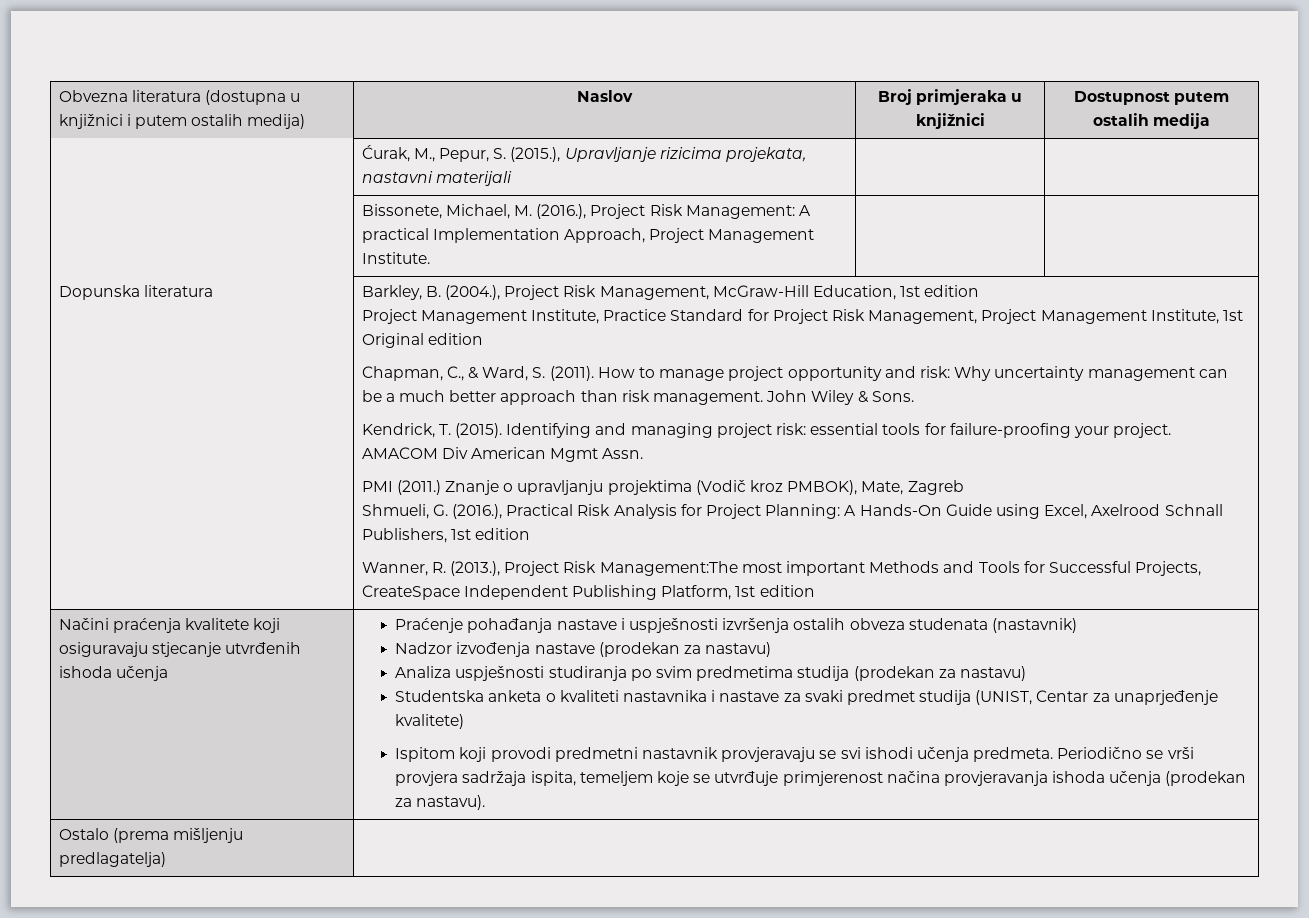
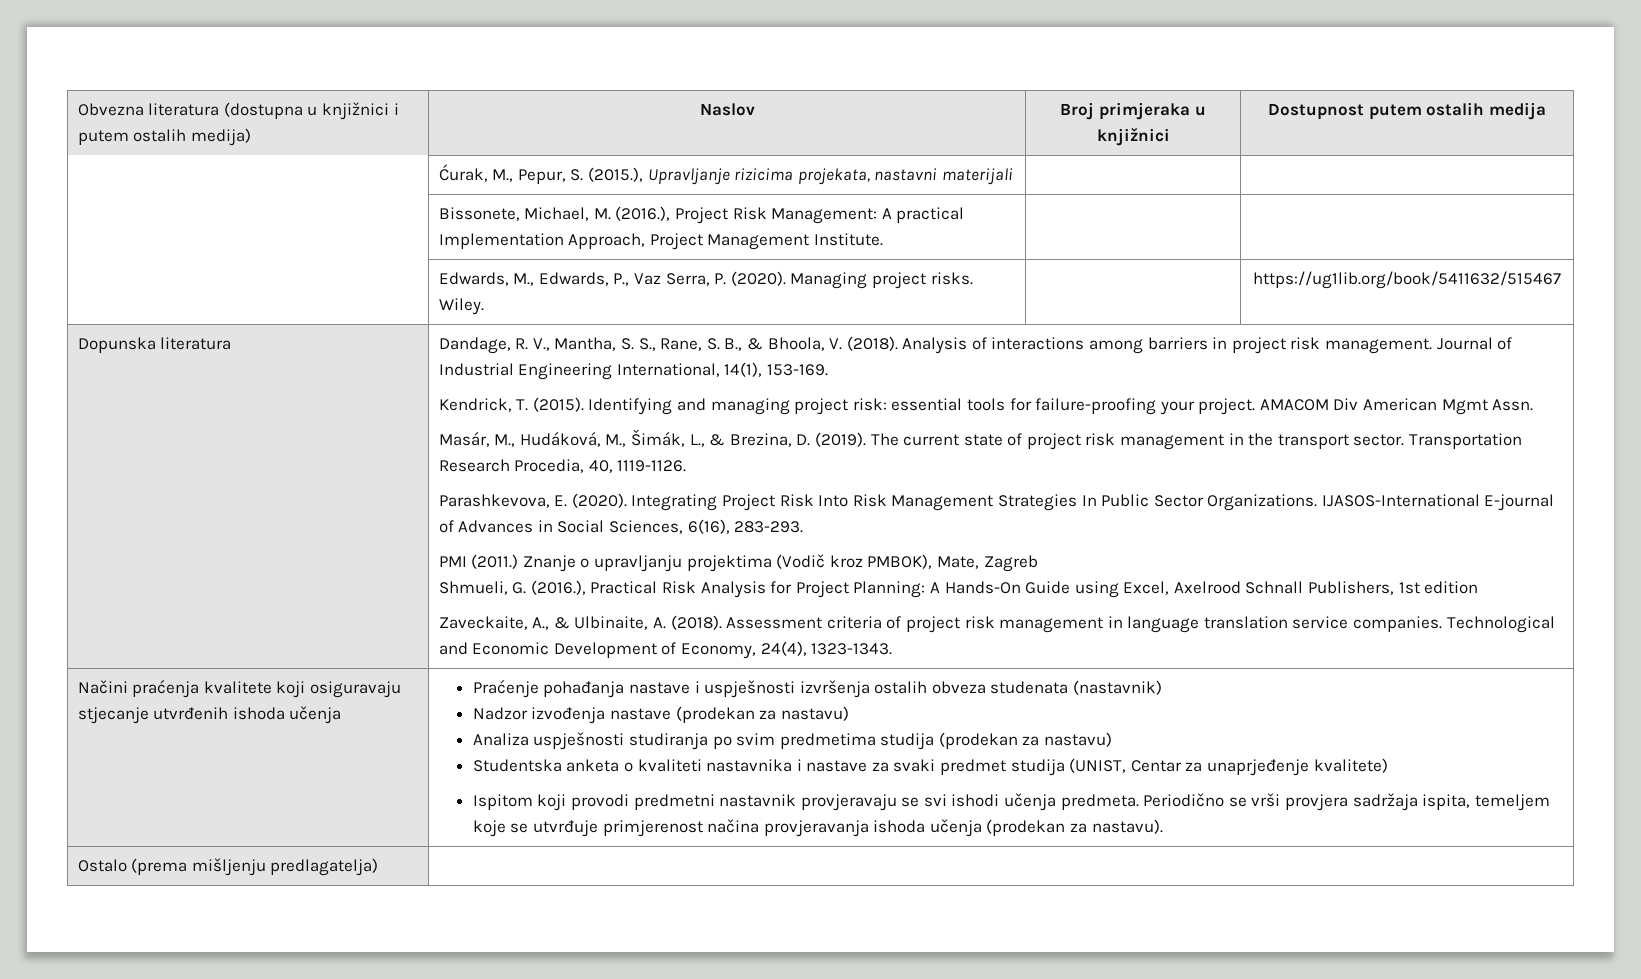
[58,285,213,300] [361,285,980,300] [361,309,1243,324] [361,333,483,348] [361,366,1228,381] [361,390,914,405] Dopunska literatura | Barkley, B. (2004.), Project Risk Management, McGraw-Hill Education, 1st edition // Project Management Institute, Practice Standard for Project Risk Management, Project Management Institute, 1st Original edition // Chapman, C., & Ward, S. (2011). How to manage project opportunity and risk: Why uncertainty management can be a much better approach than risk management. John Wiley & Sons. -> [438,271,973,289] [438,298,484,315] [1253,271,1561,289] [77,337,232,353] [438,336,1513,354] [438,362,828,380] | Edwards, M., Edwards, P., Vaz Serra, P. (2020). Managing project risks. Wiley. | | https://ug1lib.org/book/5411632/515467 // Dopunska literatura | Dandage, R. V., Mantha, S. S., Rane, S. B., & Bhoola, V. (2018). Analysis of interactions among barriers in project risk management. Journal of Industrial Engineering International, 14(1), 153-169.
(644, 453) none -> [438,429,1523,450] [438,459,687,473] [438,493,1555,511] [438,519,804,534] // Masár, M., Hudáková, M., Šimák, L., & Brezina, D. (2019). The current state of project risk management in the transport sector. Transportation Research Procedia, 40, 1119-1126. // Parashkevova, E. (2020). Integrating Project Risk Into Risk Management Strategies In Public Sector Organizations. IJASOS-International E-journal of Advances in Social Sciences, 6(16), 283-293.
[361,561,1202,576] [361,585,815,600] Wanner, R. (2013.), Project Risk Management:The most important Methods and Tools for Successful Projects, CreateSpace Independent Publishing Platform, 1st edition -> [438,615,1555,633] [438,641,893,659] Zaveckaite, A., & Ulbinaite, A. (2018). Assessment criteria of project risk management in language translation service companies. Technological and Economic Development of Economy, 24(4), 1323-1343.

